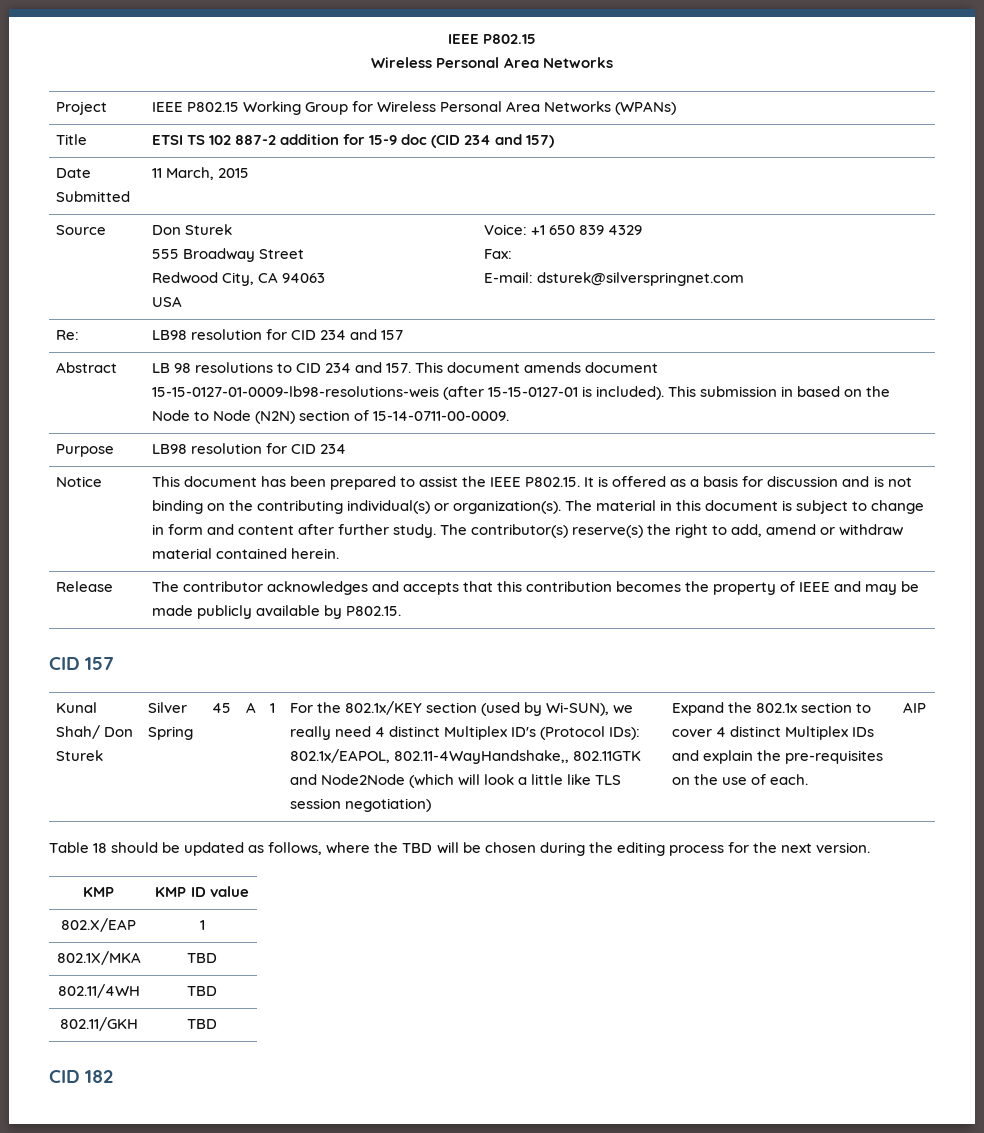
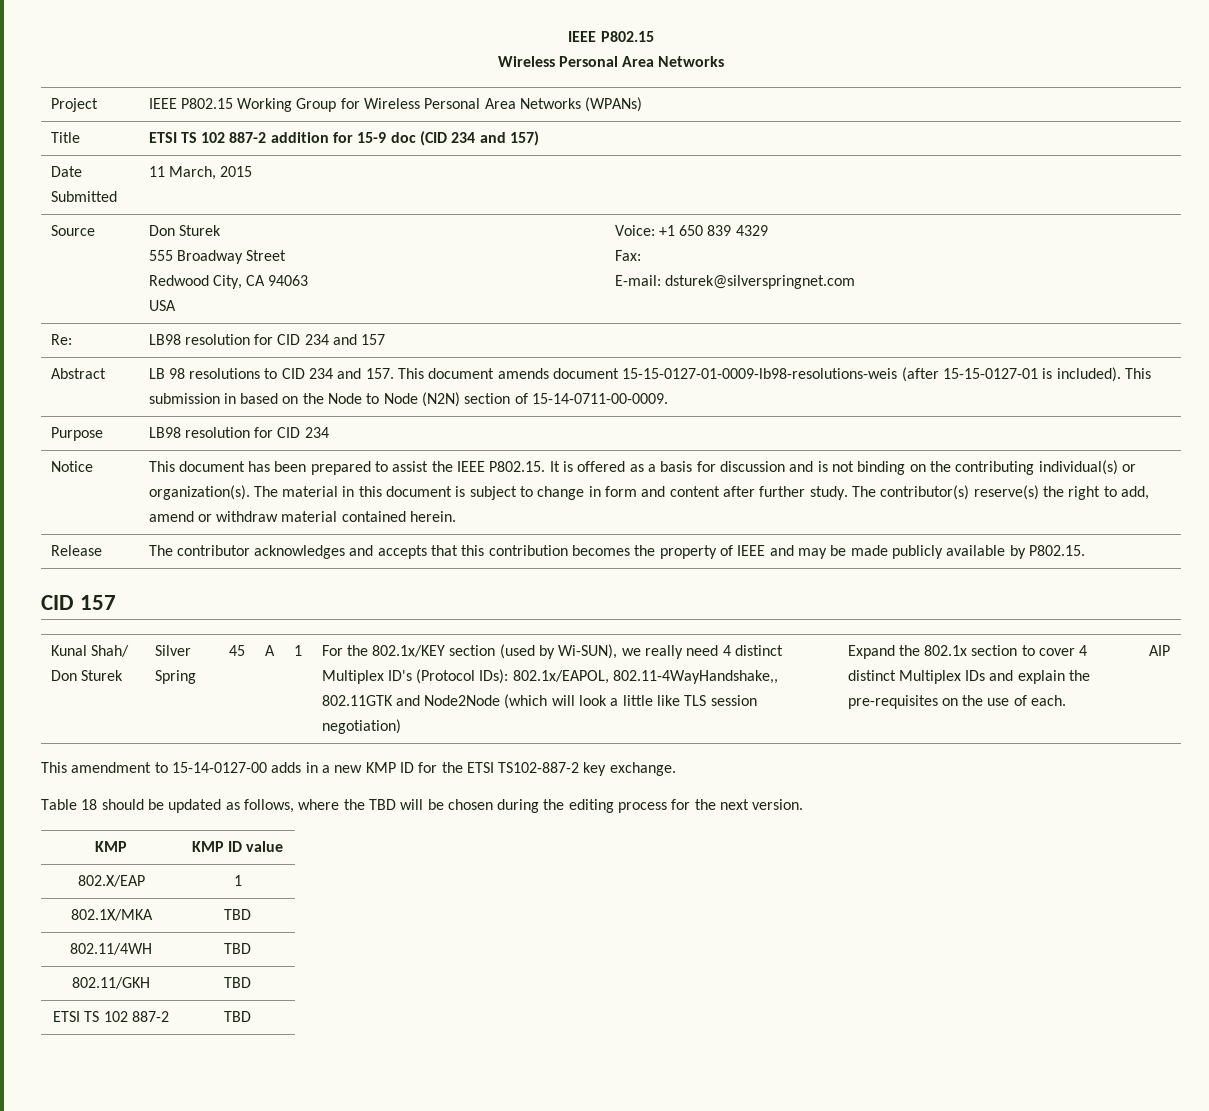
(926, 707) none -> [41,762,676,776] // This amendment to 15-14-0127-00 adds in a new KMP ID for the ETSI TS102-887-2 key exchange.
[49,1070,114,1083] // CID 182 -> [53,1011,169,1022] [224,1011,251,1022] // ETSI TS 102 887-2 | TBD

